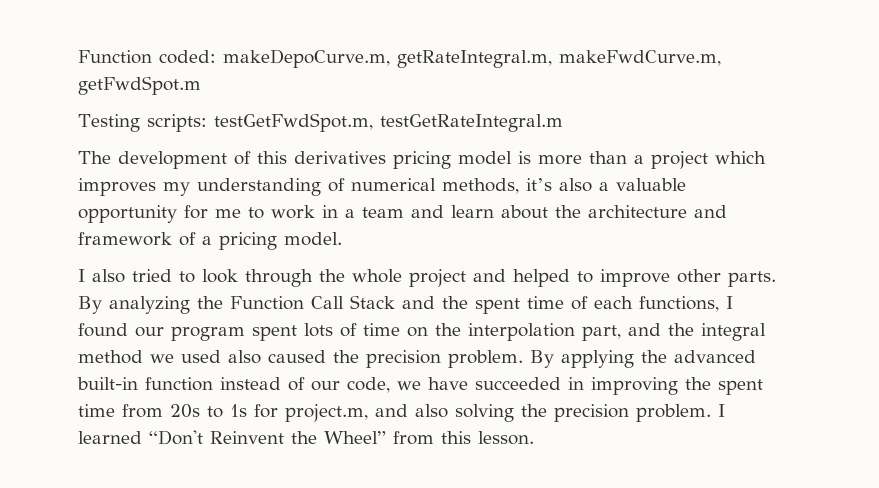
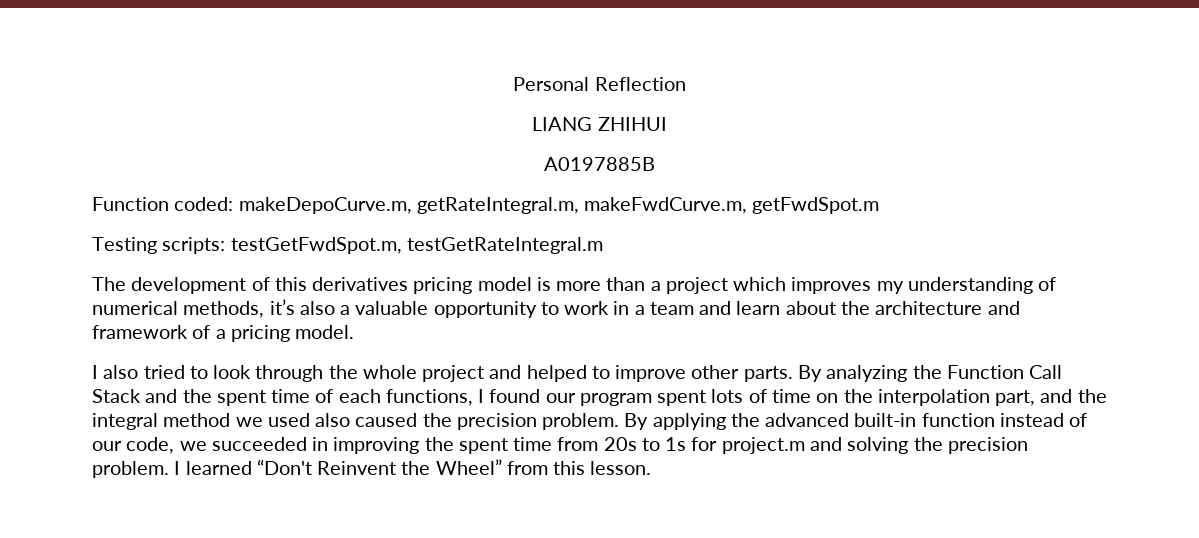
(78, 57) none -> [513,77,686,91] [532,117,667,131] [544,157,655,171] Personal Reflection // LIANG ZHIHUI // A0197885B //
[184,205,241,219] for me -> (537, 309) none
[428,377,468,390] have -> (207, 446) none
[285,404,448,422] project.m, and also -> [721,437,842,454] project.m and

